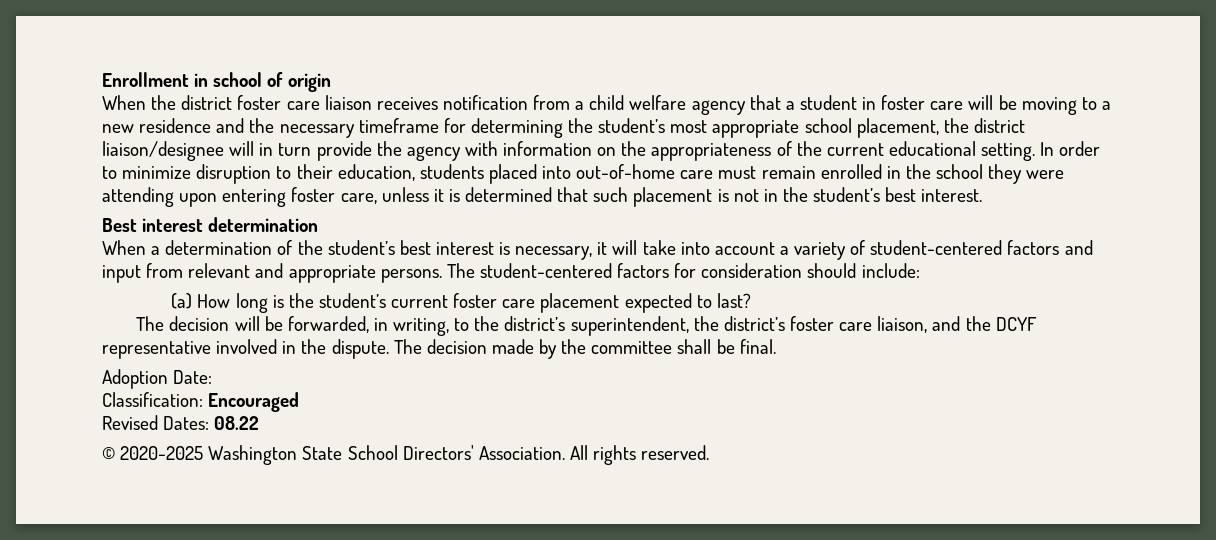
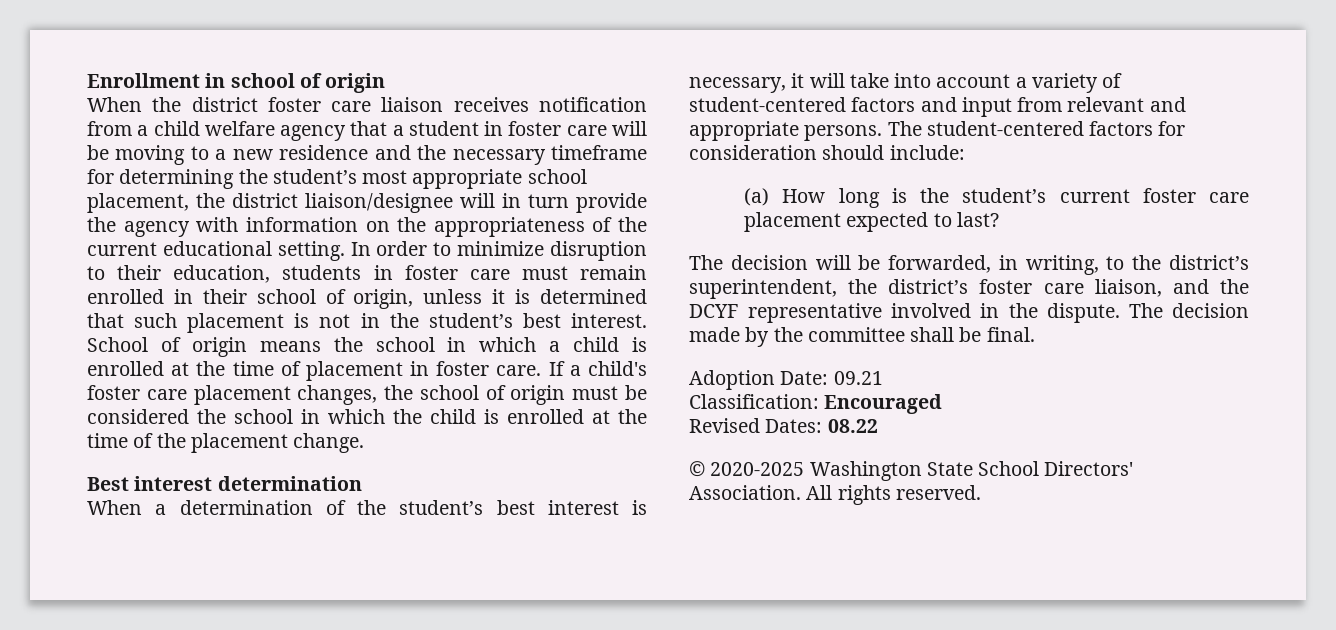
[488,164,676,184] placed into out-of-home -> [373,265,458,280] in foster
[905,164,1065,184] [102,187,377,207] the school they were attending upon entering foster care, -> [202,289,414,309] their school of origin,
(983, 195) none -> [87,337,647,357] [87,361,647,381] [87,385,647,405] [87,409,647,424] [87,433,365,453] School of origin means the school in which a child is enrolled at the time of placement in foster care. If a child's foster care placement changes, the school of origin must be considered the school in which the child is enrolled at the time of the placement change.
(213, 377) none -> [833,371,883,385] 09.21

